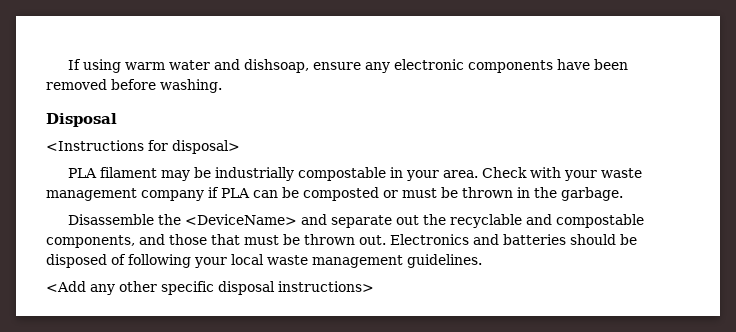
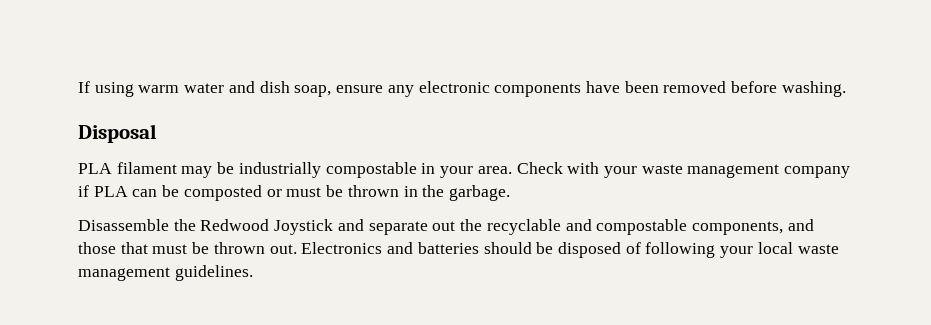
[243,59,309,73] dishsoap, -> [259,81,332,97] dish soap,
[46,140,240,154] // <Instructions for disposal> -> (157, 133) none
[184,214,297,225] <DeviceName> -> [200,219,334,235] Redwood Joystick
[46,281,374,295] // <Add any other specific disposal instructions> -> (253, 273) none

